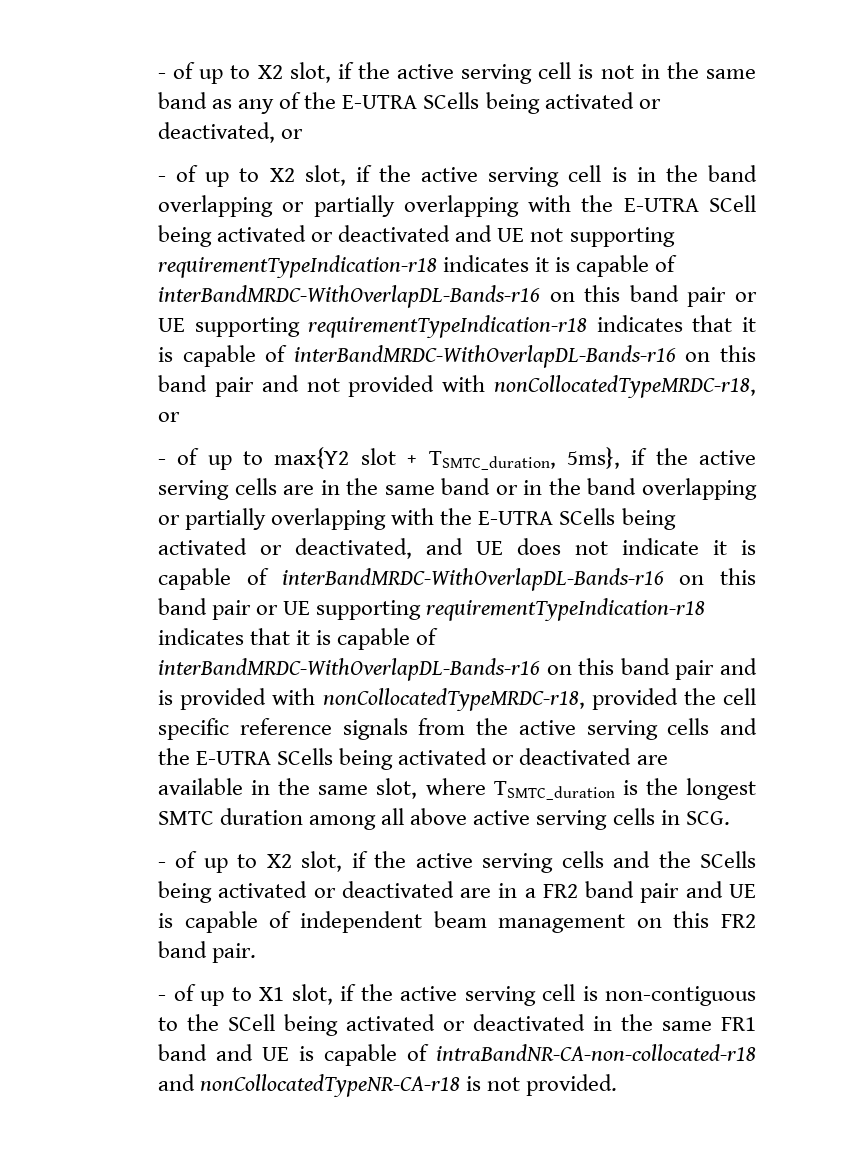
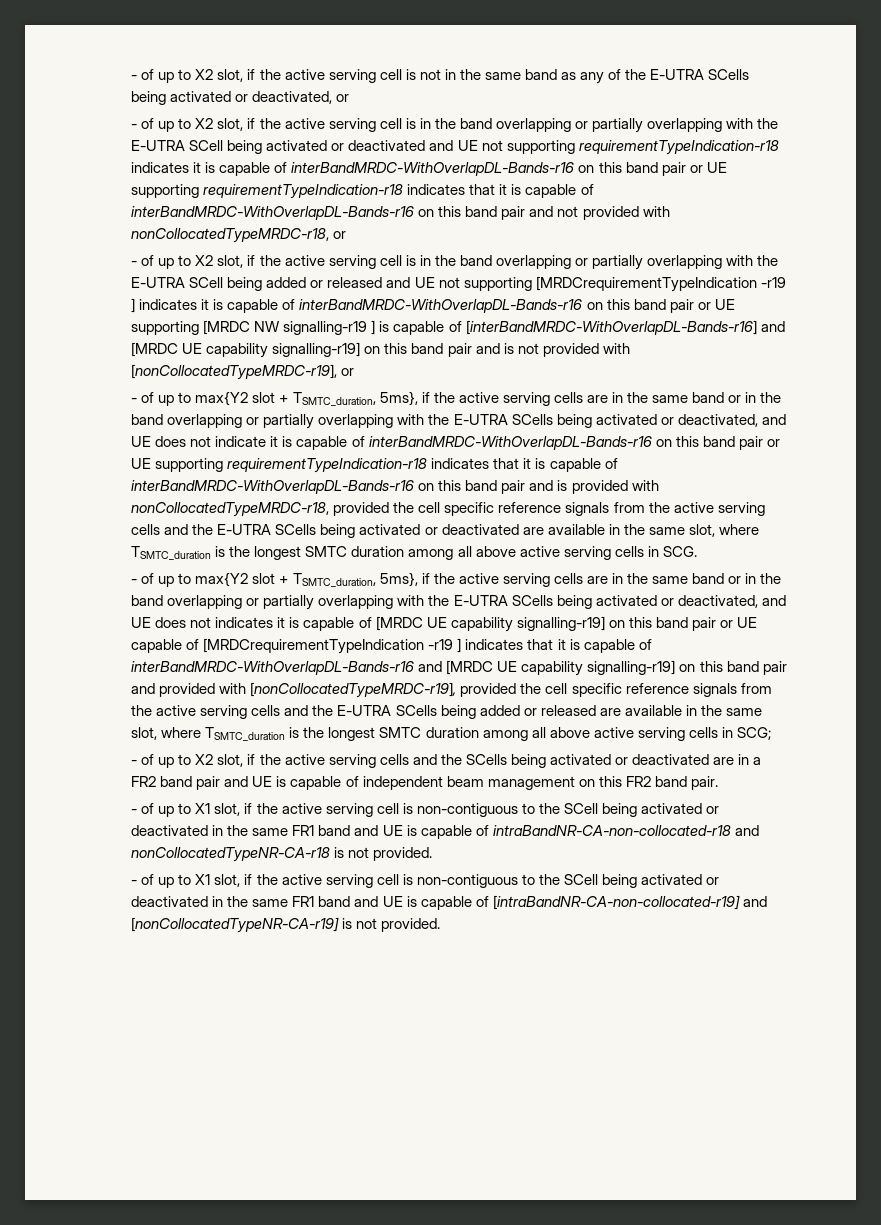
(181, 417) none -> [131,255,779,270] [131,276,786,292] [131,298,735,313] [131,320,785,335] [131,342,630,358] [131,364,355,380] // - of up to X2 slot, if the active serving cell is in the band overlapping or partially overlapping with the E-UTRA SCell being added or released and UE not supporting [MRDCrequirementTypeIndication -r19 ] indicates it is capable of interBandMRDC-WithOverlapDL-Bands-r16 on this band pair or UE supporting [MRDC NW signalling-r19 ] is capable of [interBandMRDC-WithOverlapDL-Bands-r16] and [MRDC UE capability signalling-r19] on this band pair and is not provided with [nonCollocatedTypeMRDC-r19], or
(730, 818) none -> [131,572,782,587] [131,595,786,610] [131,616,758,632] [131,638,652,654] [131,660,787,676] [131,682,772,698] [131,705,762,719] [131,727,771,741] // - of up to max{Y2 slot + TSMTC_duration, 5ms}, if the active serving cells are in the same band or in the band overlapping or partially overlapping with the E-UTRA SCells being activated or deactivated, and UE does not indicates it is capable of [MRDC UE capability signalling-r19] on this band pair or UE capable of [MRDCrequirementTypeIndication -r19 ] indicates that it is capable of interBandMRDC-WithOverlapDL-Bands-r16 and [MRDC UE capability signalling-r19] on this band pair and provided with [nonCollocatedTypeMRDC-r19], provided the cell specific reference signals from the active serving cells and the E-UTRA SCells being added or released are available in the same slot, where TSMTC_duration is the longest SMTC duration among all above active serving cells in SCG;
(618, 1085) none -> [131,874,720,888] [131,895,767,910] [131,917,441,933] // - of up to X1 slot, if the active serving cell is non-contiguous to the SCell being activated or deactivated in the same FR1 band and UE is capable of [intraBandNR-CA-non-collocated-r19] and [nonCollocatedTypeNR-CA-r19] is not provided.

